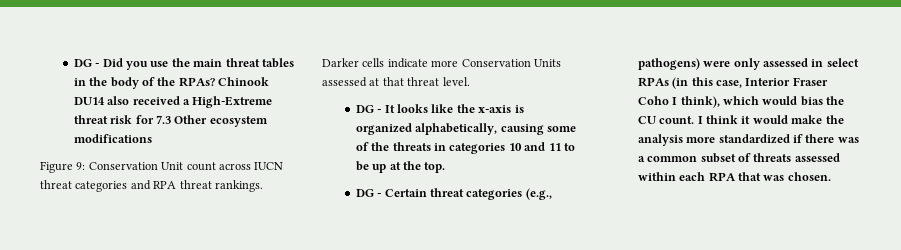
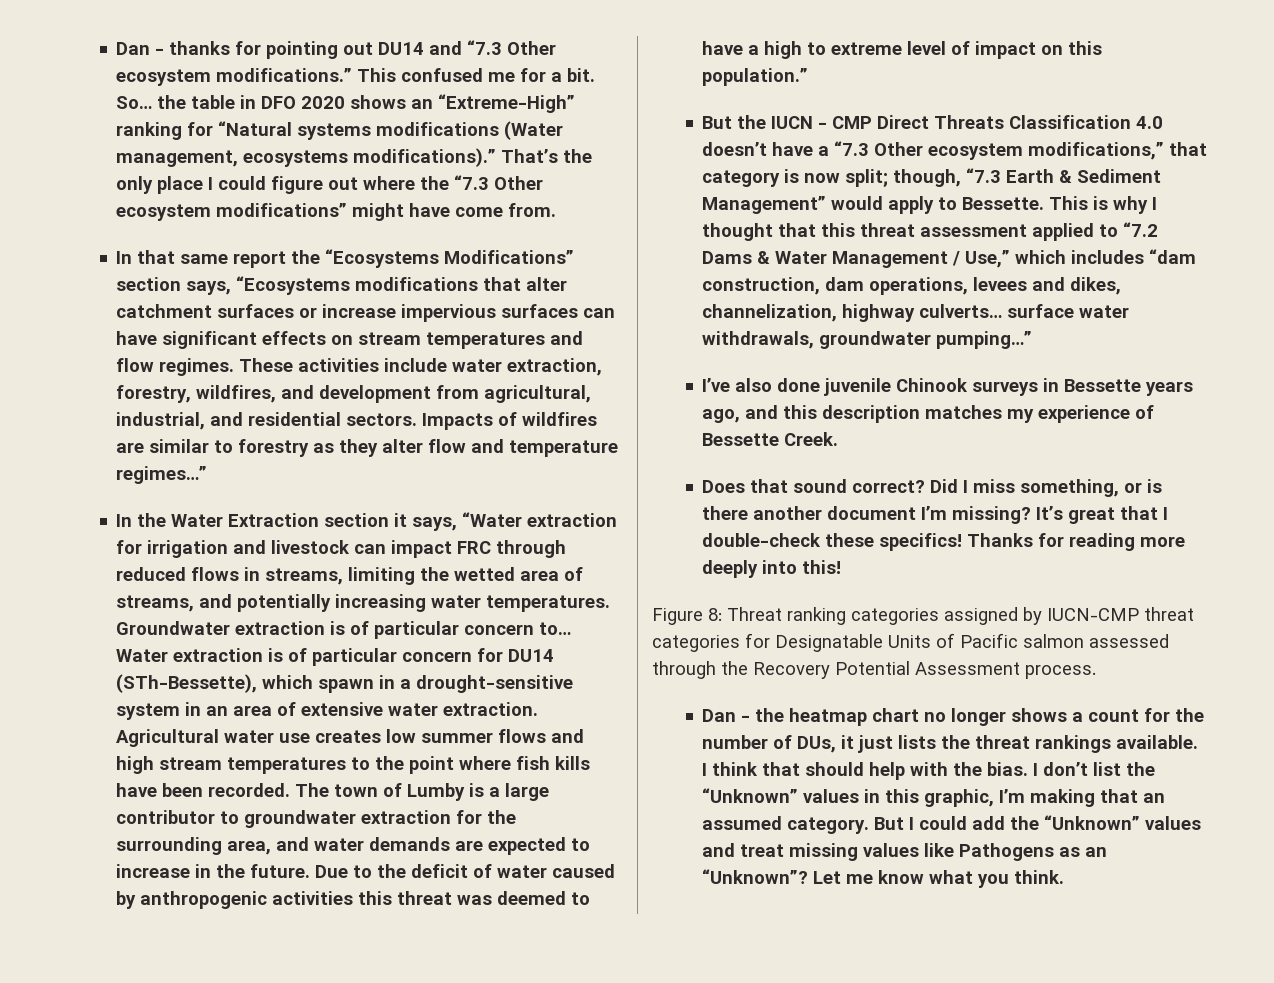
[73,58,294,70] [73,77,270,89] [73,96,273,108] [73,115,268,127] [73,134,152,143] [40,161,284,173] [40,180,263,192] [322,58,561,68] [322,77,470,87] [355,104,524,113] [355,123,577,135] [355,142,575,154] [355,161,446,173] [355,188,552,200] [637,58,859,70] [637,77,828,89] [637,96,845,108] [637,115,844,124] [637,134,859,146] [637,153,840,163] [637,172,831,182] DG - Did you use the main threat tables in the body of the RPAs? Chinook DU14 also received a High-Extreme threat risk for 7.3 Other ecosystem modifications // Figure 9: Conservation Unit count across IUCN threat categories and RPA threat rankings. Darker cells indicate more Conservation Units assessed at that threat level. // DG - It looks like the x-axis is organized alphabetically, causing some of the threats in categories 10 and 11 to be up at the top. // DG - Certain threat categories (e.g., pathogens) were only assessed in select RPAs (in this case, Interior Fraser Coho I think), which would bias the CU count. I think it would make the analysis more standardized if there was a common subset of threats assessed within each RPA that was chosen. -> [116,40,557,59] [116,68,596,86] [116,94,576,113] [116,121,564,140] [116,148,593,167] [116,175,544,194] [116,203,557,221] [116,249,575,268] [116,276,568,295] [116,304,616,322] [116,331,584,349] [116,358,603,376] [116,385,592,403] [116,412,598,430] [116,439,619,457] [116,466,208,484] [116,512,618,531] [116,540,567,558] [116,567,584,585] [116,594,611,612] [116,621,572,639] [116,648,555,666] [116,674,574,693] [116,702,539,720] [116,729,585,747] [116,756,591,774] [116,783,550,801] [116,810,517,828] [116,837,591,855] [116,864,616,878] [116,891,591,909] [702,41,1103,59] [702,68,809,86] [702,115,1164,129] [702,141,1208,160] [702,168,1162,187] [702,196,1158,214] [702,222,1159,241] [702,249,1197,268] [702,277,1122,295] [702,304,1130,322] [702,331,1033,349] [702,378,1194,396] [702,405,1155,423] [702,432,839,446] [702,479,1163,497] [702,506,1169,524] [702,533,1186,551] [702,560,842,578] [652,607,1194,625] [652,633,1169,652] [652,661,1096,679] [702,708,1205,726] [702,735,1199,753] [702,762,1156,780] [702,788,1166,807] [702,815,1202,834] [702,843,1108,861] [702,869,1065,888] Dan - thanks for pointing out DU14 and “7.3 Other ecosystem modifications.” This confused me for a bit. So… the table in DFO 2020 shows an “Extreme-High” ranking for “Natural systems modifications (Water management, ecosystems modifications).” That’s the only place I could figure out where the “7.3 Other ecosystem modifications” might have come from. // In that same report the “Ecosystems Modifications” section says, “Ecosystems modifications that alter catchment surfaces or increase impervious surfaces can have significant effects on stream temperatures and flow regimes. These activities include water extraction, forestry, wildfires, and development from agricultural, industrial, and residential sectors. Impacts of wildfires are similar to forestry as they alter flow and temperature regimes…” // In the Water Extraction section it says, “Water extraction for irrigation and livestock can impact FRC through reduced flows in streams, limiting the wetted area of streams, and potentially increasing water temperatures. Groundwater extraction is of particular concern to… Water extraction is of particular concern for DU14 (STh-Bessette), which spawn in a drought-sensitive system in an area of extensive water extraction. Agricultural water use creates low summer flows and high stream temperatures to the point where fish kills have been recorded. The town of Lumby is a large contributor to groundwater extraction for the surrounding area, and water demands are expected to increase in the future. Due to the deficit of water caused by anthropogenic activities this threat was deemed to have a high to extreme level of impact on this population.” // But the IUCN - CMP Direct Threats Classification 4.0 doesn’t have a “7.3 Other ecosystem modifications,” that category is now split; though, “7.3 Earth & Sediment Management” would apply to Bessette. This is why I thought that this threat assessment applied to “7.2 Dams & Water Management / Use,” which includes “dam construction, dam operations, levees and dikes, channelization, highway culverts… surface water withdrawals, groundwater pumping…” // I’ve also done juvenile Chinook surveys in Bessette years ago, and this description matches my experience of Bessette Creek. // Does that sound correct? Did I miss something, or is there another document I’m missing? It’s great that I double-check these specifics! Thanks for reading more deeply into this! // Figure 8: Threat ranking categories assigned by IUCN-CMP threat categories for Designatable Units of Pacific salmon assessed through the Recovery Potential Assessment process. // Dan - the heatmap chart no longer shows a count for the number of DUs, it just lists the threat rankings available. I think that should help with the bias. I don’t list the “Unknown” values in this graphic, I’m making that an assumed category. But I could add the “Unknown” values and treat missing values like Pathogens as an “Unknown”? Let me know what you think.

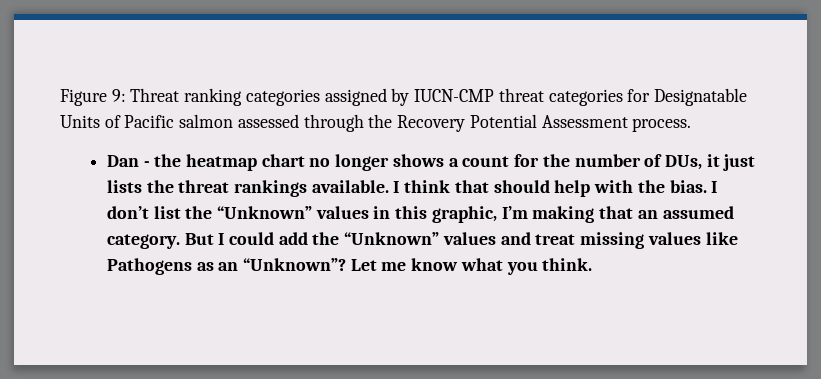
[116,40,557,59] [116,68,596,86] [116,94,576,113] [116,121,564,140] [116,148,593,167] [116,175,544,194] [116,203,557,221] [116,249,575,268] [116,276,568,295] [116,304,616,322] [116,331,584,349] [116,358,603,376] [116,385,592,403] [116,412,598,430] [116,439,619,457] [116,466,208,484] [116,512,618,531] [116,540,567,558] [116,567,584,585] [116,594,611,612] [116,621,572,639] [116,648,555,666] [116,674,574,693] [116,702,539,720] [116,729,585,747] [116,756,591,774] [116,783,550,801] [116,810,517,828] [116,837,591,855] [116,864,616,878] [116,891,591,909] [702,41,1103,59] [702,68,809,86] [702,115,1164,129] [702,141,1208,160] [702,168,1162,187] [702,196,1158,214] [702,222,1159,241] [702,249,1197,268] [702,277,1122,295] [702,304,1130,322] [702,331,1033,349] [702,378,1194,396] [702,405,1155,423] [702,432,839,446] [702,479,1163,497] [702,506,1169,524] [702,533,1186,551] [702,560,842,578] [652,608,722,625] Dan - thanks for pointing out DU14 and “7.3 Other ecosystem modifications.” This confused me for a bit. So… the table in DFO 2020 shows an “Extreme-High” ranking for “Natural systems modifications (Water management, ecosystems modifications).” That’s the only place I could figure out where the “7.3 Other ecosystem modifications” might have come from. // In that same report the “Ecosystems Modifications” section says, “Ecosystems modifications that alter catchment surfaces or increase impervious surfaces can have significant effects on stream temperatures and flow regimes. These activities include water extraction, forestry, wildfires, and development from agricultural, industrial, and residential sectors. Impacts of wildfires are similar to forestry as they alter flow and temperature regimes…” // In the Water Extraction section it says, “Water extraction for irrigation and livestock can impact FRC through reduced flows in streams, limiting the wetted area of streams, and potentially increasing water temperatures. Groundwater extraction is of particular concern to… Water extraction is of particular concern for DU14 (STh-Bessette), which spawn in a drought-sensitive system in an area of extensive water extraction. Agricultural water use creates low summer flows and high stream temperatures to the point where fish kills have been recorded. The town of Lumby is a large contributor to groundwater extraction for the surrounding area, and water demands are expected to increase in the future. Due to the deficit of water caused by anthropogenic activities this threat was deemed to have a high to extreme level of impact on this population.” // But the IUCN - CMP Direct Threats Classification 4.0 doesn’t have a “7.3 Other ecosystem modifications,” that category is now split; though, “7.3 Earth & Sediment Management” would apply to Bessette. This is why I thought that this threat assessment applied to “7.2 Dams & Water Management / Use,” which includes “dam construction, dam operations, levees and dikes, channelization, highway culverts… surface water withdrawals, groundwater pumping…” // I’ve also done juvenile Chinook surveys in Bessette years ago, and this description matches my experience of Bessette Creek. // Does that sound correct? Did I miss something, or is there another document I’m missing? It’s great that I double-check these specifics! Thanks for reading more deeply into this! // Figure 8: -> [60,89,126,106] Figure 9:

